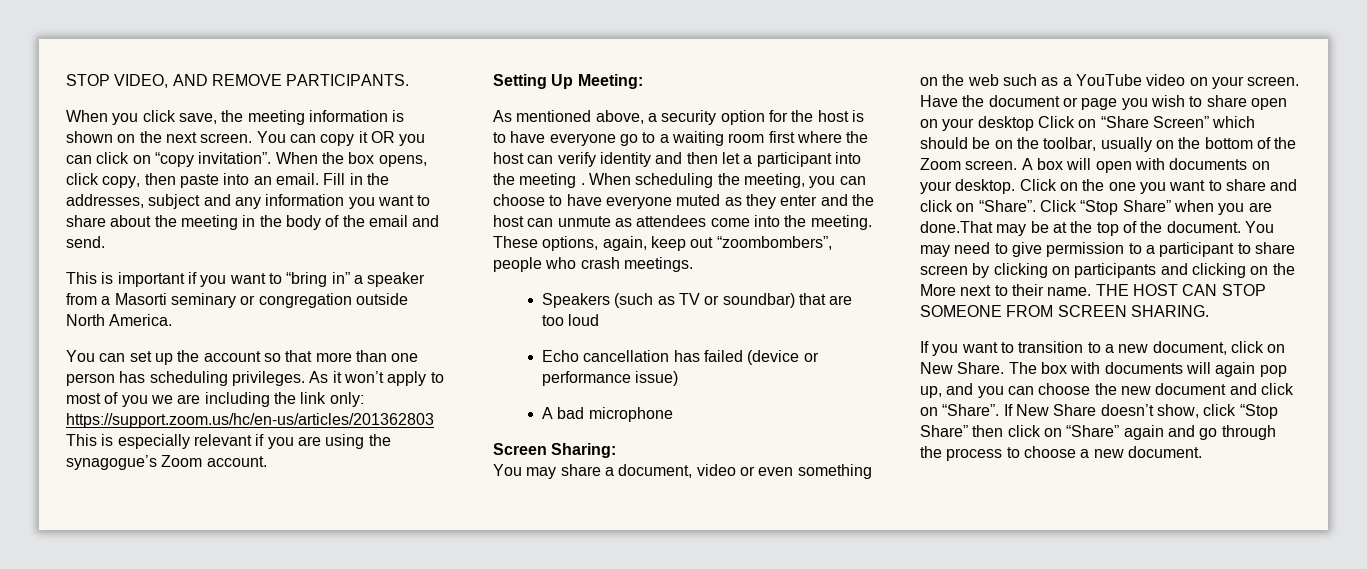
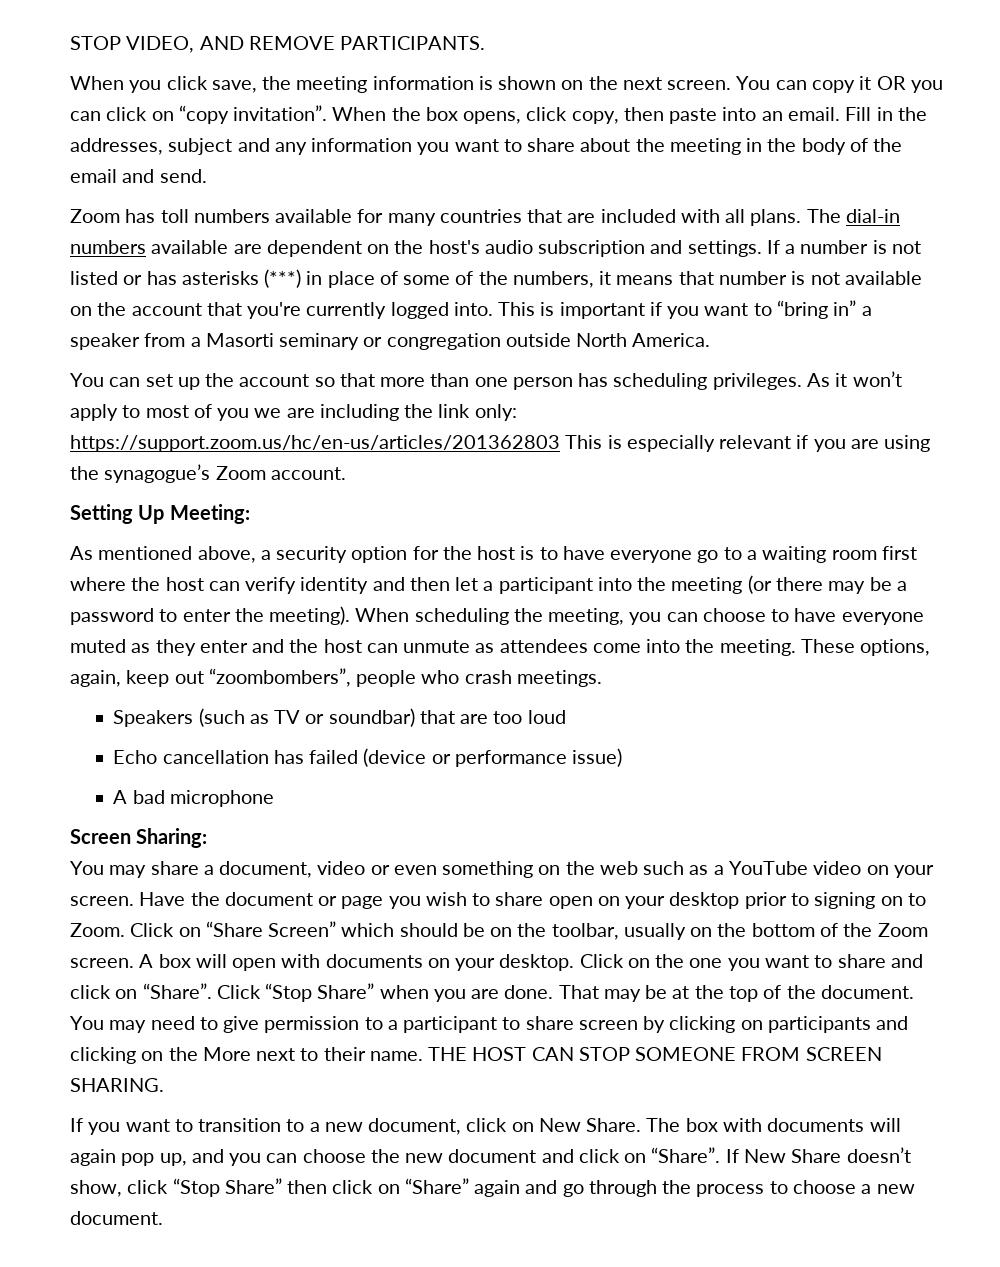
(105, 242) none -> [70,209,900,226] [70,240,921,257] [70,269,922,288] [70,302,493,319] Zoom has toll numbers available for many countries that are included with all plans. The dial-in numbers available are dependent on the host's audio subscription and settings. If a number is not listed or has asterisks (***) in place of some of the numbers, it means that number is not available on the account that you're currently logged into.
[580,183,585,185] . -> [747,575,907,594] [70,606,351,625] (or there may be a password to enter the meeting).
(1034, 123) none -> [744,892,926,909] [70,923,125,937] prior to signing on to Zoom.
[920,221,993,233] done.That -> [504,985,599,999] done. That

